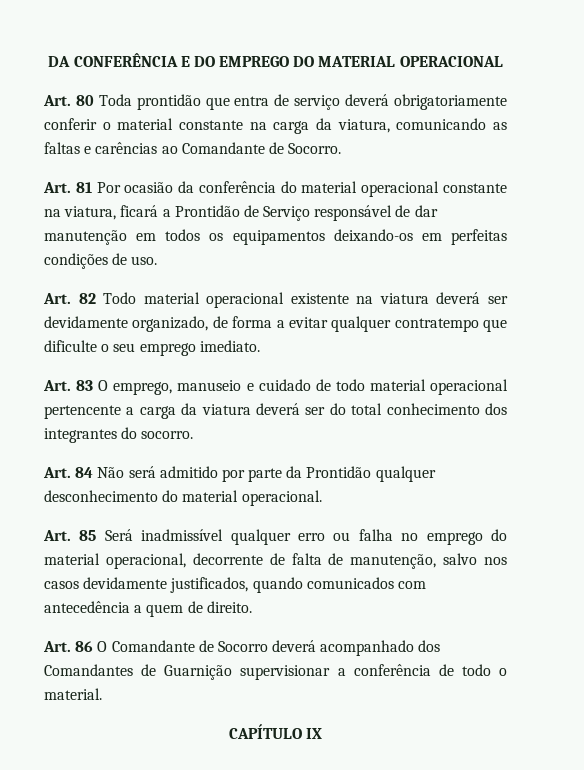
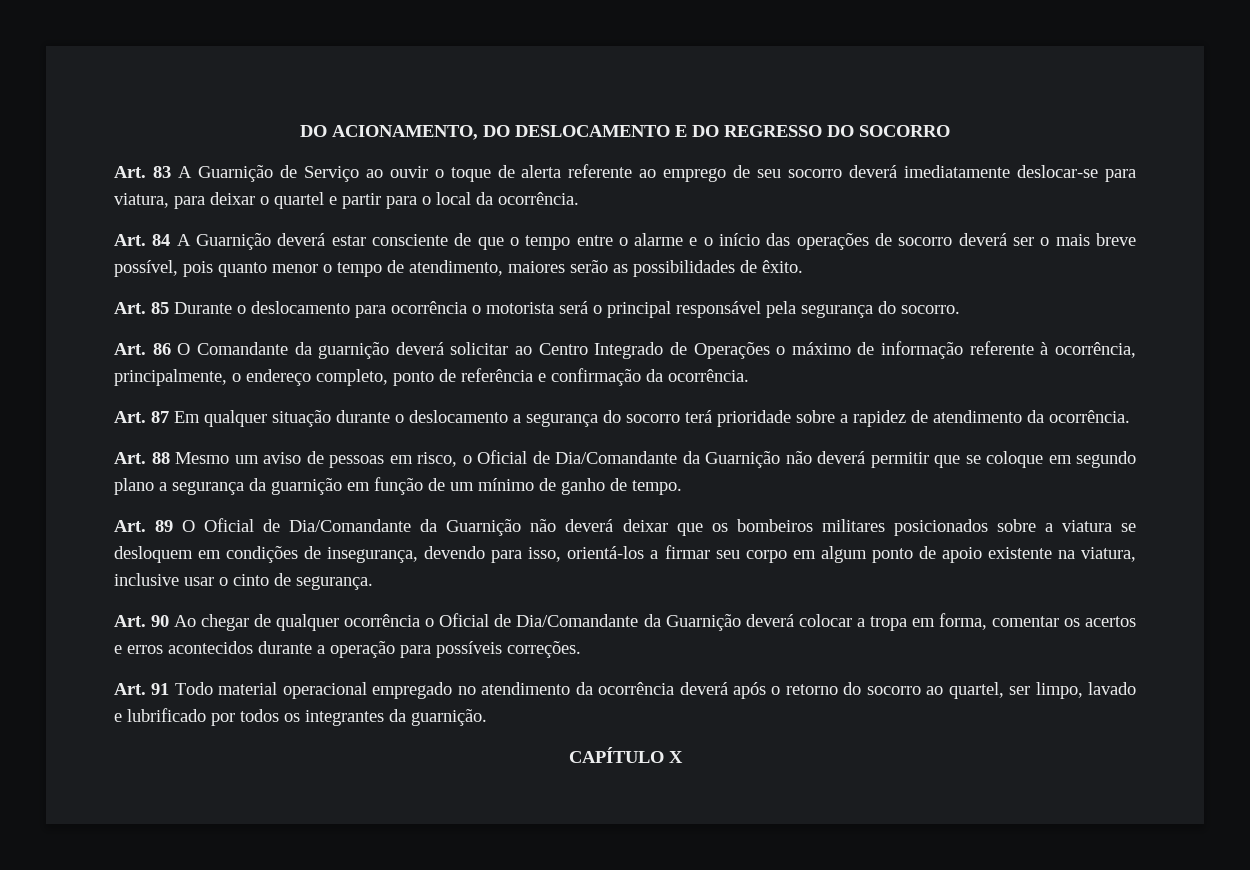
[48,53,503,67] [43,94,507,110] [44,118,507,134] [44,142,342,154] [43,181,507,197] [44,205,438,221] [44,229,508,245] [44,253,158,269] [43,292,508,308] [44,316,507,332] [44,340,260,356] [43,379,509,395] [44,403,507,419] [44,427,194,443] [43,466,436,482] [44,490,322,506] [43,529,507,545] [44,553,507,569] [44,577,426,593] [44,601,252,617] [43,640,441,656] [44,664,507,680] [44,688,102,700] DA CONFERÊNCIA E DO EMPREGO DO MATERIAL OPERACIONAL // Art. 80 Toda prontidão que entra de serviço deverá obrigatoriamente conferir o material constante na carga da viatura, comunicando as faltas e carências ao Comandante de Socorro. // Art. 81 Por ocasião da conferência do material operacional constante na viatura, ficará a Prontidão de Serviço responsável de dar manutenção em todos os equipamentos deixando-os em perfeitas condições de uso. // Art. 82 Todo material operacional existente na viatura deverá ser devidamente organizado, de forma a evitar qualquer contratempo que dificulte o seu emprego imediato. // Art. 83 O emprego, manuseio e cuidado de todo material operacional pertencente a carga da viatura deverá ser do total conhecimento dos integrantes do socorro. // Art. 84 Não será admitido por parte da Prontidão qualquer desconhecimento do material operacional. // Art. 85 Será inadmissível qualquer erro ou falha no emprego do material operacional, decorrente de falta de manutenção, salvo nos casos devidamente justificados, quando comunicados com antecedência a quem de direito. // Art. 86 O Comandante de Socorro deverá acompanhado dos Comandantes de Guarnição supervisionar a conferência de todo o material. -> [300,125,950,140] [114,164,1137,182] [114,192,579,209] [114,233,1137,250] [114,260,803,277] [114,301,960,318] [114,341,1137,359] [114,368,749,386] [114,410,1130,427] [114,450,1136,468] [114,477,682,495] [114,518,1136,536] [114,545,1136,563] [114,573,373,590] [114,613,1136,631] [114,641,581,658] [114,682,1137,699] [114,708,487,726] DO ACIONAMENTO, DO DESLOCAMENTO E DO REGRESSO DO SOCORRO // Art. 83 A Guarnição de Serviço ao ouvir o toque de alerta referente ao emprego de seu socorro deverá imediatamente deslocar-se para viatura, para deixar o quartel e partir para o local da ocorrência. // Art. 84 A Guarnição deverá estar consciente de que o tempo entre o alarme e o início das operações de socorro deverá ser o mais breve possível, pois quanto menor o tempo de atendimento, maiores serão as possibilidades de êxito. // Art. 85 Durante o deslocamento para ocorrência o motorista será o principal responsável pela segurança do socorro. // Art. 86 O Comandante da guarnição deverá solicitar ao Centro Integrado de Operações o máximo de informação referente à ocorrência, principalmente, o endereço completo, ponto de referência e confirmação da ocorrência. // Art. 87 Em qualquer situação durante o deslocamento a segurança do socorro terá prioridade sobre a rapidez de atendimento da ocorrência. // Art. 88 Mesmo um aviso de pessoas em risco, o Oficial de Dia/Comandante da Guarnição não deverá permitir que se coloque em segundo plano a segurança da guarnição em função de um mínimo de ganho de tempo. // Art. 89 O Oficial de Dia/Comandante da Guarnição não deverá deixar que os bombeiros militares posicionados sobre a viatura se desloquem em condições de insegurança, devendo para isso, orientá-los a firmar seu corpo em algum ponto de apoio existente na viatura, inclusive usar o cinto de segurança. // Art. 90 Ao chegar de qualquer ocorrência o Oficial de Dia/Comandante da Guarnição deverá colocar a tropa em forma, comentar os acertos e erros acontecidos durante a operação para possíveis correções. // Art. 91 Todo material operacional empregado no atendimento da ocorrência deverá após o retorno do socorro ao quartel, ser limpo, lavado e lubrificado por todos os integrantes da guarnição.
[306,728,323,739] IX -> [668,751,683,763] X

